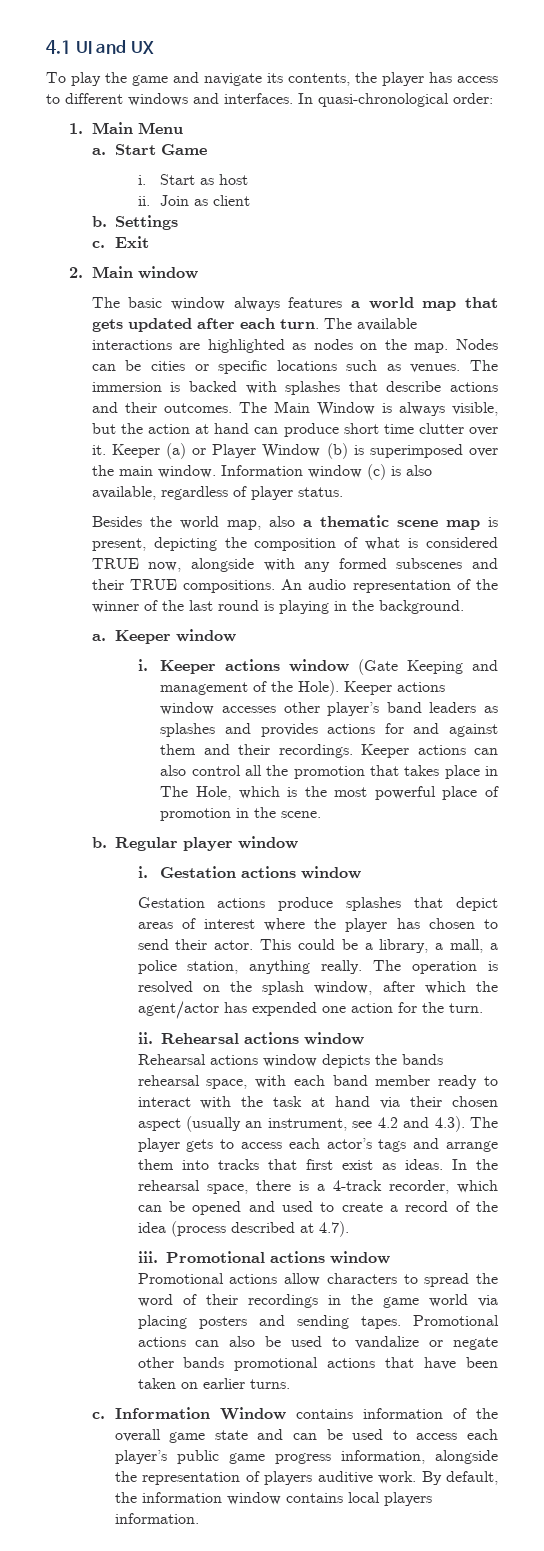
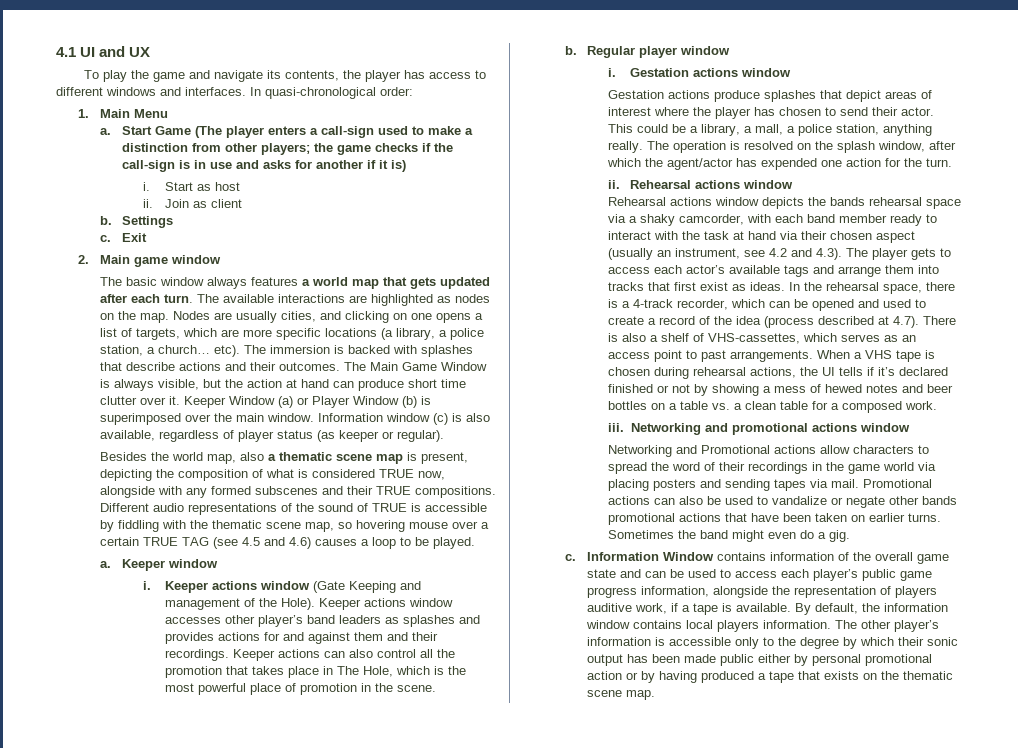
(207, 149) none -> [194,126,473,138] [121,143,453,155] [121,160,406,172] (The player enters a call-sign used to make a distinction from other players; the game checks if the call-sign is in use and asks for another if it is)
(133, 272) none -> [133,257,168,267] game
[91,360,461,374] can be cities or specific locations such as venues. -> [213,311,483,323] [99,328,484,340] [99,345,240,357] are usually cities, and clicking on one opens a list of targets, which are more specific locations (a library, a police station, a church… etc).
(310, 407) none -> [401,362,437,371] Game
(160, 451) none -> [228,396,275,405] Window
[297,487,343,497] status. -> [276,430,444,442] status (as keeper or regular).
[281,579,498,593] [91,600,464,614] An audio representation of the winner of the last round is playing in the background. -> [99,503,487,515] [99,520,489,532] [99,537,475,549] Different audio representations of the sound of TRUE is accessible by fiddling with the thematic scene map, so hovering mouse over a certain TRUE TAG (see 4.5 and 4.6) causes a loop to be played.
[206,1079,248,1089] space, -> [926,199,962,209] [608,214,745,226] space via a shaky camcorder,
(372, 1143) none -> [729,265,781,274] available
[137,1251,390,1264] // iii. Promotional actions window // -> [923,316,957,325] [608,333,917,344] [608,350,936,362] [608,367,949,379] [608,384,954,396] [608,401,938,413] [608,423,910,435] [608,445,698,457] There is also a shelf of VHS-cassettes, which serves as an access point to past arrangements. When a VHS tape is chosen during rehearsal actions, the UI tells if it’s declared finished or not by showing a mess of hewed notes and beer bottles on a table vs. a clean table for a composed work. // iii. Networking and promotional actions window // Networking and
[360,1316,401,1329] tapes. -> [774,479,860,491] tapes via mail.
(290, 1384) none -> [608,530,851,542] Sometimes the band might even do a gig.
[378,1471,417,1484] work. -> [634,603,791,615] work, if a tape is available.
(199, 1518) none -> [834,620,939,632] [586,637,958,649] [586,654,932,666] [586,671,953,683] [586,690,655,700] The other player’s information is accessible only to the degree by which their sonic output has been made public either by personal promotional action or by having produced a tape that exists on the thematic scene map.

